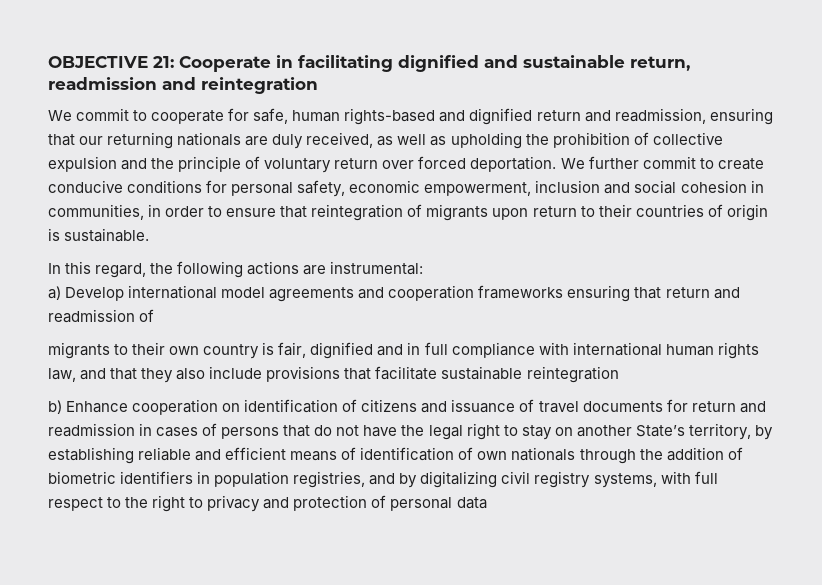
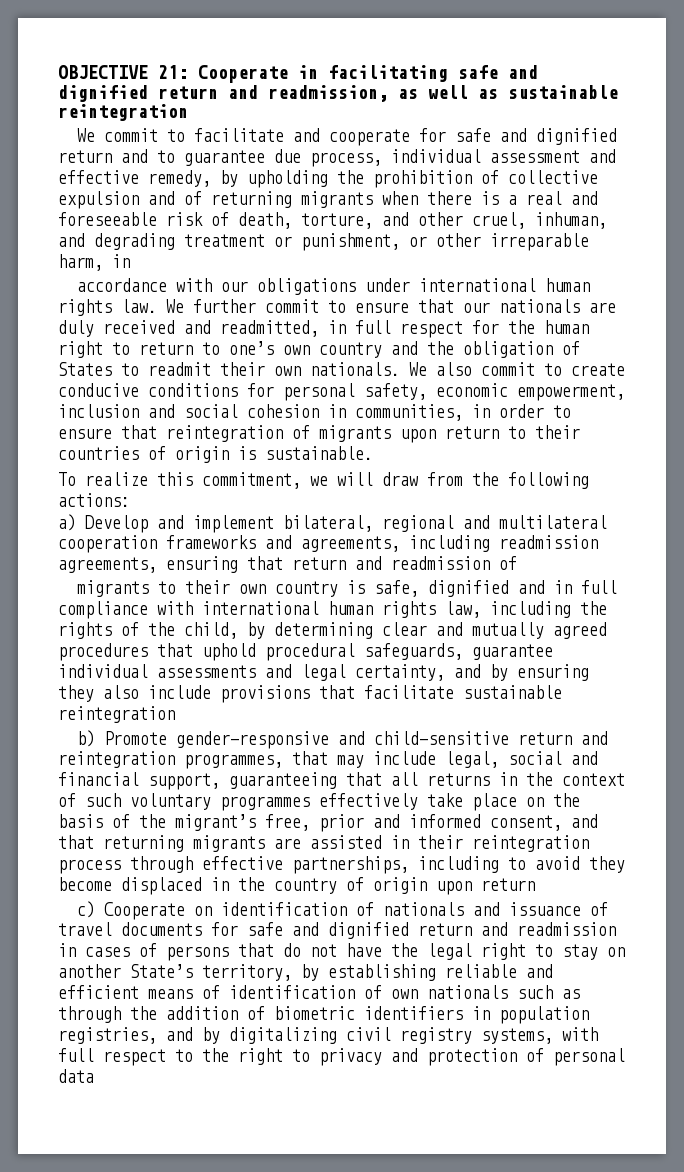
[398,55,690,72] [48,77,318,94] [48,108,773,125] [48,132,447,149] dignified and sustainable return, readmission and reintegration // We commit to cooperate for safe, human rights-based and dignified return and readmission, ensuring that our returning nationals are duly received, as well as -> [458,65,538,79] [58,85,618,102] [58,104,188,121] [77,128,618,146] [58,149,616,167] [58,170,238,187] safe and dignified return and readmission, as well as sustainable reintegration // We commit to facilitate and cooperate for safe and dignified return and to guarantee due process, individual assessment and effective remedy, by
[151,156,639,173] the principle of voluntary return over forced deportation. We further -> [184,191,598,208] [58,212,607,229] [58,233,589,251] [58,254,130,271] [77,278,591,295] [58,299,616,316] [58,320,589,338] [58,341,580,358] [58,362,472,376] of returning migrants when there is a real and foreseeable risk of death, torture, and other cruel, inhuman, and degrading treatment or punishment, or other irreparable harm, in // accordance with our obligations under international human rights law. We further commit to ensure that our nationals are duly received and readmitted, in full respect for the human right to return to one’s own country and the obligation of States to readmit their own nationals. We also
[48,261,424,278] [48,285,564,302] In this regard, the following actions are instrumental: // a) Develop international model agreements and cooperation frameworks -> [58,472,589,489] [58,493,130,507] [58,514,607,533] [58,535,598,553] [58,557,157,573] To realize this commitment, we will draw from the following actions: // a) Develop and implement bilateral, regional and multilateral cooperation frameworks and agreements, including readmission agreements,
[278,342,307,358] fair, -> [374,580,420,597] safe,
[80,368,138,380] and that -> [490,601,607,618] [58,622,607,639] [58,643,553,661] [58,664,589,681] including the rights of the child, by determining clear and mutually agreed procedures that uphold procedural safeguards, guarantee individual assessments and legal certainty, and by ensuring
[66,399,219,415] Enhance cooperation -> [104,731,609,749] [58,751,598,769] [58,772,625,790] [58,793,580,811] [58,814,598,832] [58,835,589,852] [58,856,625,874] [58,877,535,895] [77,901,186,920] Promote gender-responsive and child-sensitive return and reintegration programmes, that may include legal, social and financial support, guaranteeing that all returns in the context of such voluntary programmes effectively take place on the basis of the migrant’s free, prior and informed consent, and that returning migrants are assisted in their reintegration process through effective partnerships, including to avoid they become displaced in the country of origin upon return // c) Cooperate
[361,399,418,412] citizens -> [383,902,465,916] nationals
(688, 405) none -> [247,922,409,939] safe and dignified
(576, 454) none -> [517,985,580,999] such as

